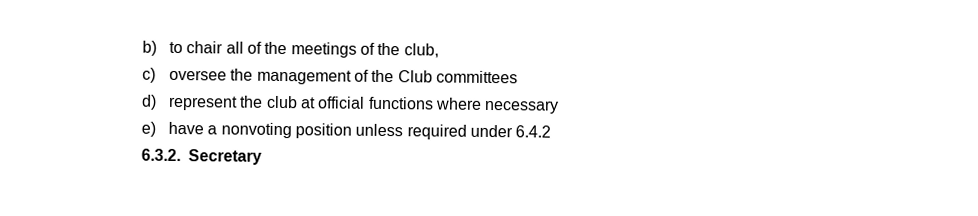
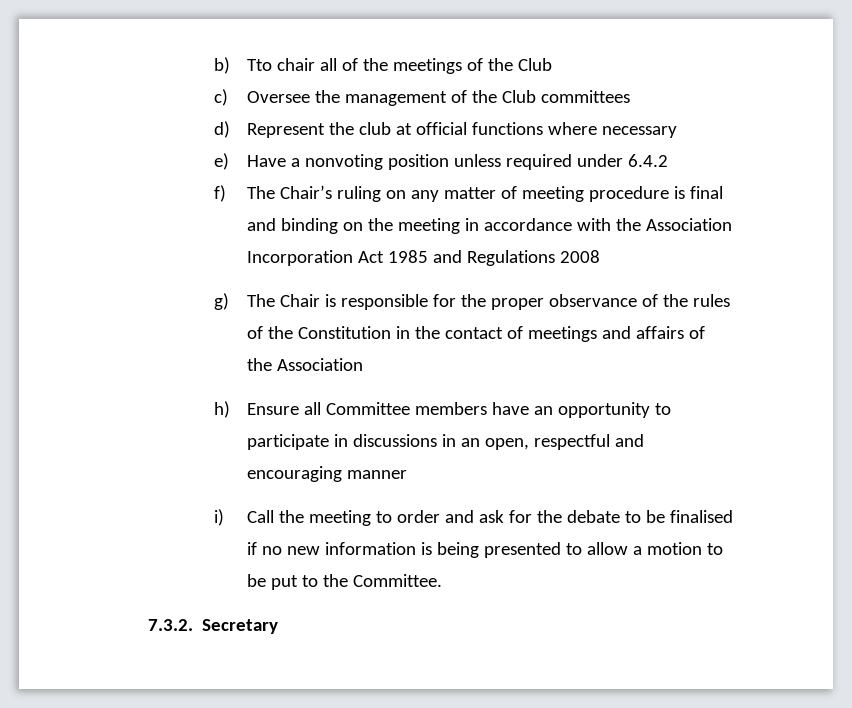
[169,41,184,54] to -> [247,59,273,71] Tto
[403,43,439,58] club, -> [518,58,553,71] Club
[169,69,228,81] oversee -> [247,91,311,103] Oversee
[168,95,239,111] represent -> [247,123,326,138] Represent
[168,121,205,135] have -> [247,155,287,167] Have
[141,148,182,162] 6.3.2. -> [214,185,724,202] [247,218,733,234] [247,250,601,266] [214,293,731,310] [247,326,706,342] [247,358,364,371] [214,401,672,418] [247,434,645,450] [247,466,408,482] [214,509,734,526] [247,542,724,558] [247,574,443,590] [148,619,194,631] f) The Chair’s ruling on any matter of meeting procedure is final and binding on the meeting in accordance with the Association Incorporation Act 1985 and Regulations 2008 // g) The Chair is responsible for the proper observance of the rules of the Constitution in the contact of meetings and affairs of the Association // h) Ensure all Committee members have an opportunity to participate in discussions in an open, respectful and encouraging manner // i) Call the meeting to order and ask for the debate to be finalised if no new information is being presented to allow a motion to be put to the Committee. // 7.3.2.

